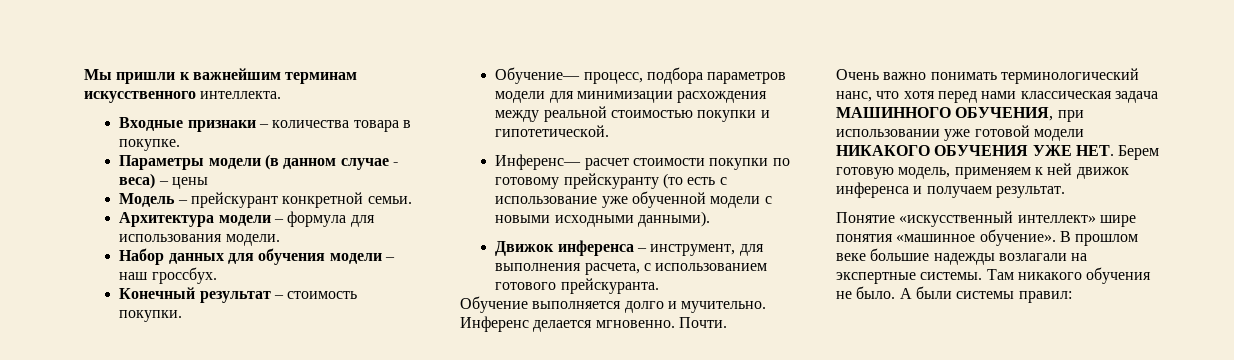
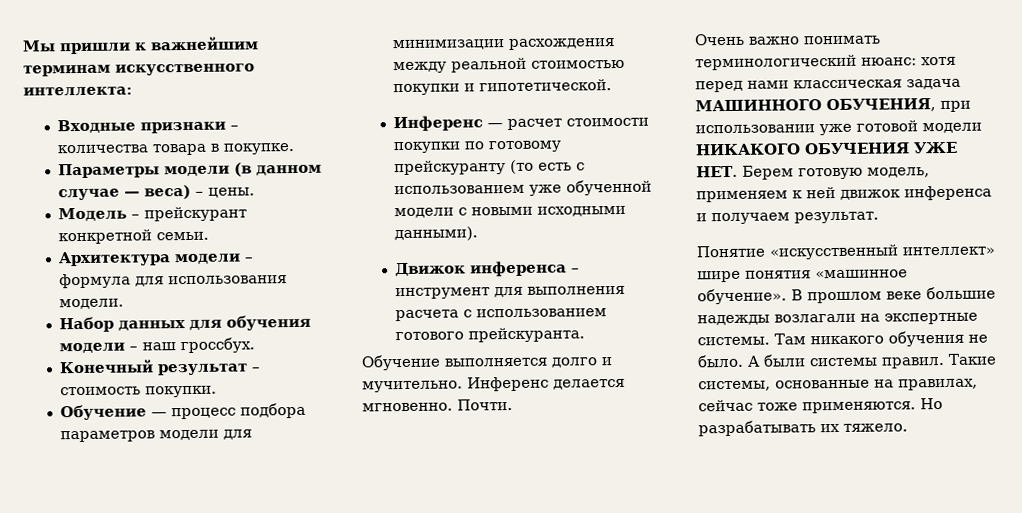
[200,91,282,99] интеллекта. -> [23,86,133,97] интеллекта:
[392,162,398,166] - -> [124,191,141,197] —
[171,177,208,189] цены -> [208,187,256,198] цены.
[495,67,643,84] Обучение— процесс, -> [60,404,237,421] Обучение — процесс
[495,154,582,170] Инференс— -> [393,115,504,133] Инференс —
[495,196,598,204] использование -> [394,184,526,195] использованием
[650,244,736,256] инструмент, -> [395,287,491,300] инструмент
[584,263,640,275] расчета, -> [395,309,460,322] расчета
[836,91,900,102] нанс, что -> [861,57,917,66] нюанс:
[1018,291,1072,303] правил: -> [881,353,997,369] [698,378,978,392] [698,398,943,414] [698,420,908,437] правил. Такие системы, основанные на правилах, сейчас тоже применяются. Но разрабатывать их тяжело.

